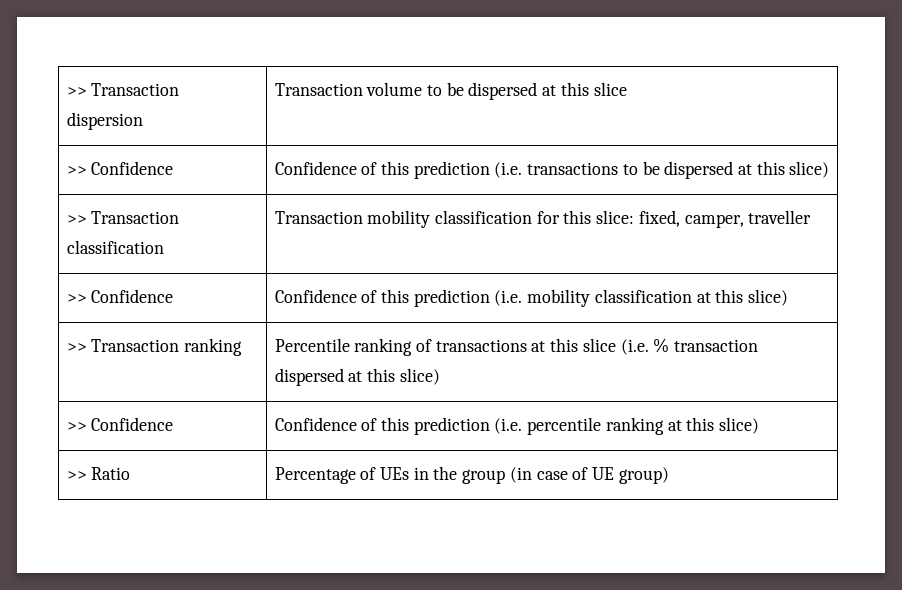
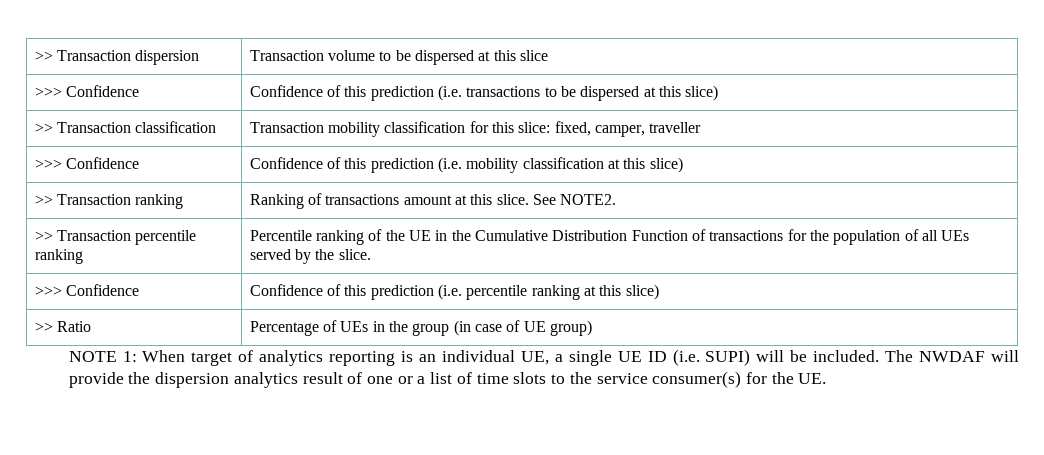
[66,166,87,175] >> -> [34,87,62,97] >>>
[66,294,87,303] >> -> [34,159,62,169] >>>
[274,338,759,356] [274,368,440,386] [66,422,87,431] Percentile ranking of transactions at this slice (i.e. % transaction dispersed at this slice) // >> -> [249,193,617,209] [34,230,197,245] [34,249,83,264] [249,229,970,245] [249,249,371,264] [34,286,62,296] Ranking of transactions amount at this slice. See NOTE2. // >> Transaction percentile ranking | Percentile ranking of the UE in the Cumulative Distribution Function of transactions for the population of all UEs served by the slice. // >>>
(669, 475) none -> [68,349,1020,366] [68,371,827,388] // NOTE 1: When target of analytics reporting is an individual UE, a single UE ID (i.e. SUPI) will be included. The NWDAF will provide the dispersion analytics result of one or a list of time slots to the service consumer(s) for the UE.

